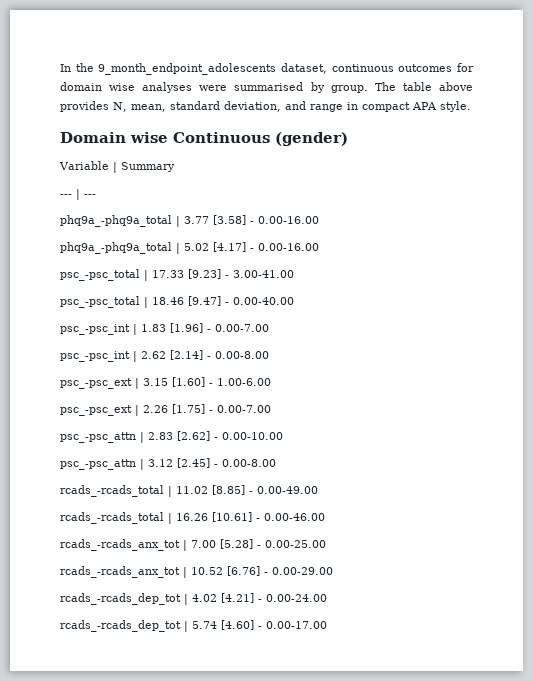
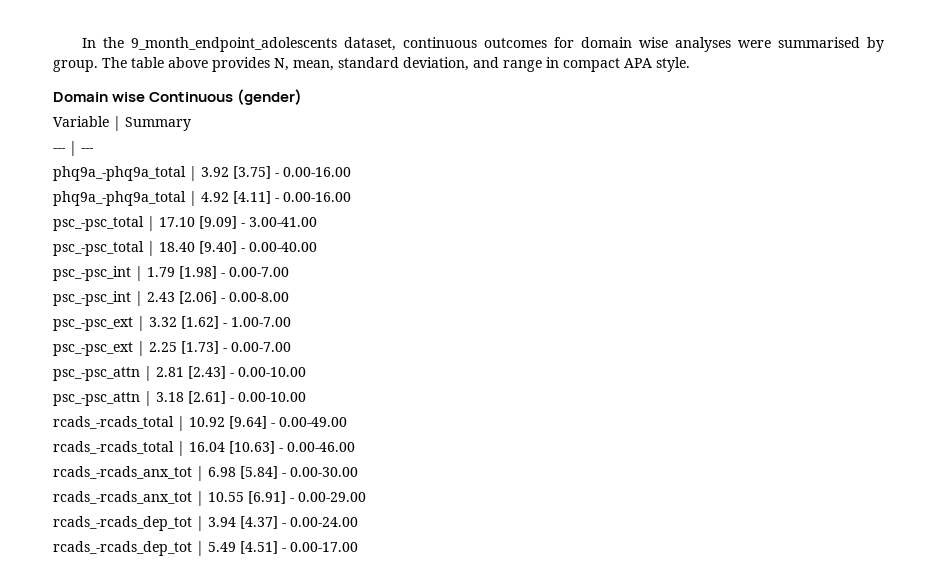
[184,215,246,225] 3.77 [3.58] -> [201,166,271,179] 3.92 [3.75]
[184,242,246,252] 5.02 [4.17] -> [201,191,271,204] 4.92 [4.11]
[152,269,221,279] 17.33 [9.23] -> [159,216,237,229] 17.10 [9.09]
[152,296,221,306] 18.46 [9.47] -> [159,241,237,254] 18.40 [9.40]
[141,323,203,333] 1.83 [1.96] -> [147,266,217,279] 1.79 [1.98]
[141,350,203,360] 2.62 [2.14] -> [147,291,217,304] 2.43 [2.06]
[143,377,271,387] [60,404,205,416] 3.15 [1.60] - 1.00-6.00 // psc_-psc_ext | 2.26 [1.75] -> [149,316,291,329] [53,341,219,356] 3.32 [1.62] - 1.00-7.00 // psc_-psc_ext | 2.25 [1.73]
[148,431,210,441] 2.83 [2.62] -> [156,366,226,379] 2.81 [2.43]
[148,458,276,468] [60,485,245,497] 3.12 [2.45] - 0.00-8.00 // rcads_-rcads_total | 11.02 [8.85] -> [156,391,306,404] [53,416,267,431] 3.18 [2.61] - 0.00-10.00 // rcads_-rcads_total | 10.92 [9.64]
[176,512,252,522] 16.26 [10.61] -> [189,441,275,454] 16.04 [10.63]
[191,539,326,549] [60,566,260,578] 7.00 [5.28] - 0.00-25.00 // rcads_-rcads_anx_tot | 10.52 [6.76] -> [208,466,358,479] [53,491,286,506] 6.98 [5.84] - 0.00-30.00 // rcads_-rcads_anx_tot | 10.55 [6.91]
[192,593,254,603] 4.02 [4.21] -> [208,516,278,529] 3.94 [4.37]
[192,620,254,630] 5.74 [4.60] -> [208,541,278,554] 5.49 [4.51]

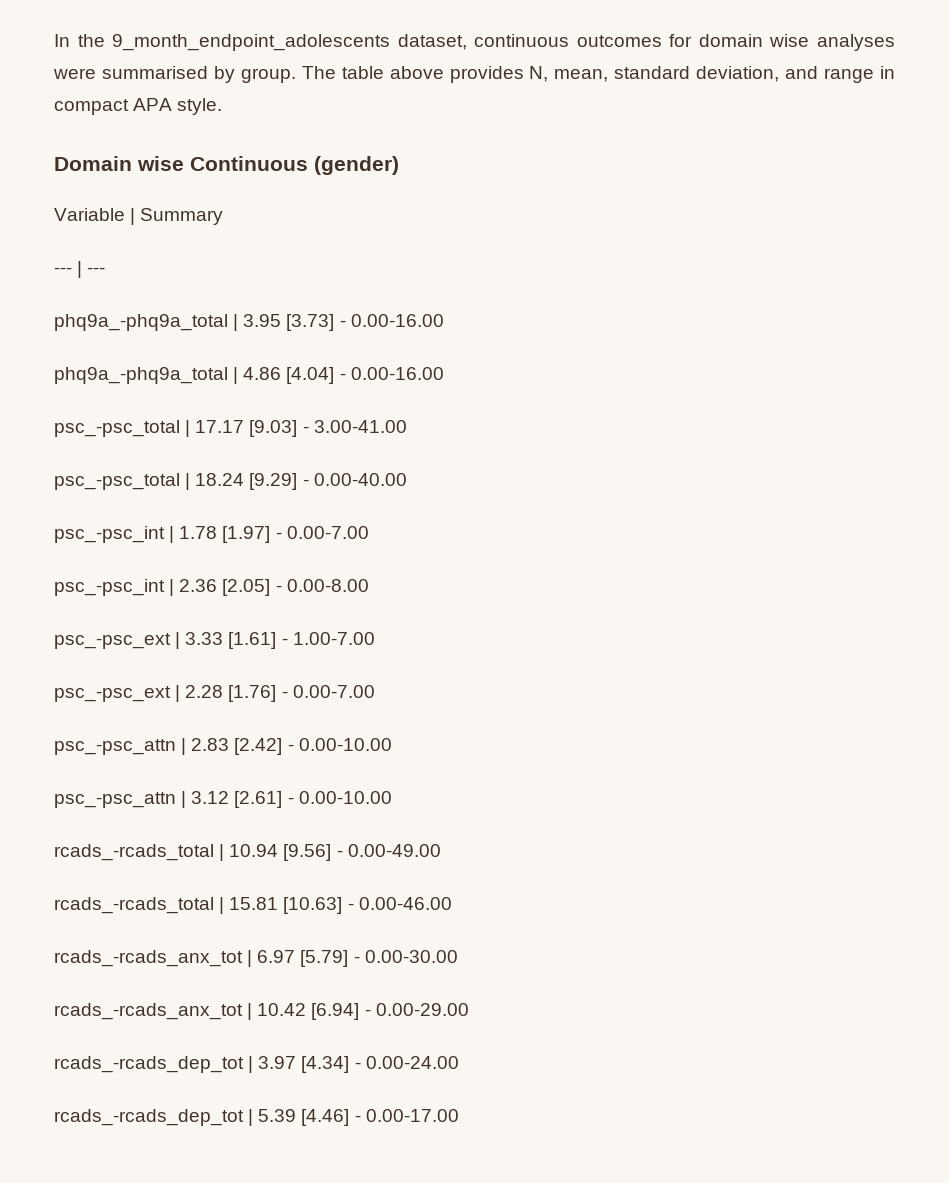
[201,166,271,179] 3.92 [3.75] -> [243,314,335,331] 3.95 [3.73]
[201,191,271,204] 4.92 [4.11] -> [243,367,335,384] 4.86 [4.04]
[159,216,237,229] 17.10 [9.09] -> [195,420,298,437] 17.17 [9.03]
[159,241,237,254] 18.40 [9.40] -> [195,473,298,490] 18.24 [9.29]
[147,266,217,279] 1.79 [1.98] -> [179,526,271,543] 1.78 [1.97]
[147,291,217,304] 2.43 [2.06] -> [179,579,271,596] 2.36 [2.05]
[149,316,219,329] 3.32 [1.62] -> [185,632,277,649] 3.33 [1.61]
[149,341,219,354] 2.25 [1.73] -> [185,685,277,702] 2.28 [1.76]
[156,366,226,379] 2.81 [2.43] -> [191,738,283,755] 2.83 [2.42]
[156,392,184,402] 3.18 -> [191,791,230,804] 3.12
[189,416,267,429] 10.92 [9.64] -> [229,844,332,861] 10.94 [9.56]
[189,442,225,452] 16.04 -> [229,897,279,910] 15.81
[208,466,278,479] 6.98 [5.84] -> [257,950,349,967] 6.97 [5.79]
[208,491,286,504] 10.55 [6.91] -> [257,1003,360,1020] 10.42 [6.94]
[208,516,278,529] 3.94 [4.37] -> [258,1056,350,1073] 3.97 [4.34]
[208,541,278,554] 5.49 [4.51] -> [258,1109,350,1126] 5.39 [4.46]

